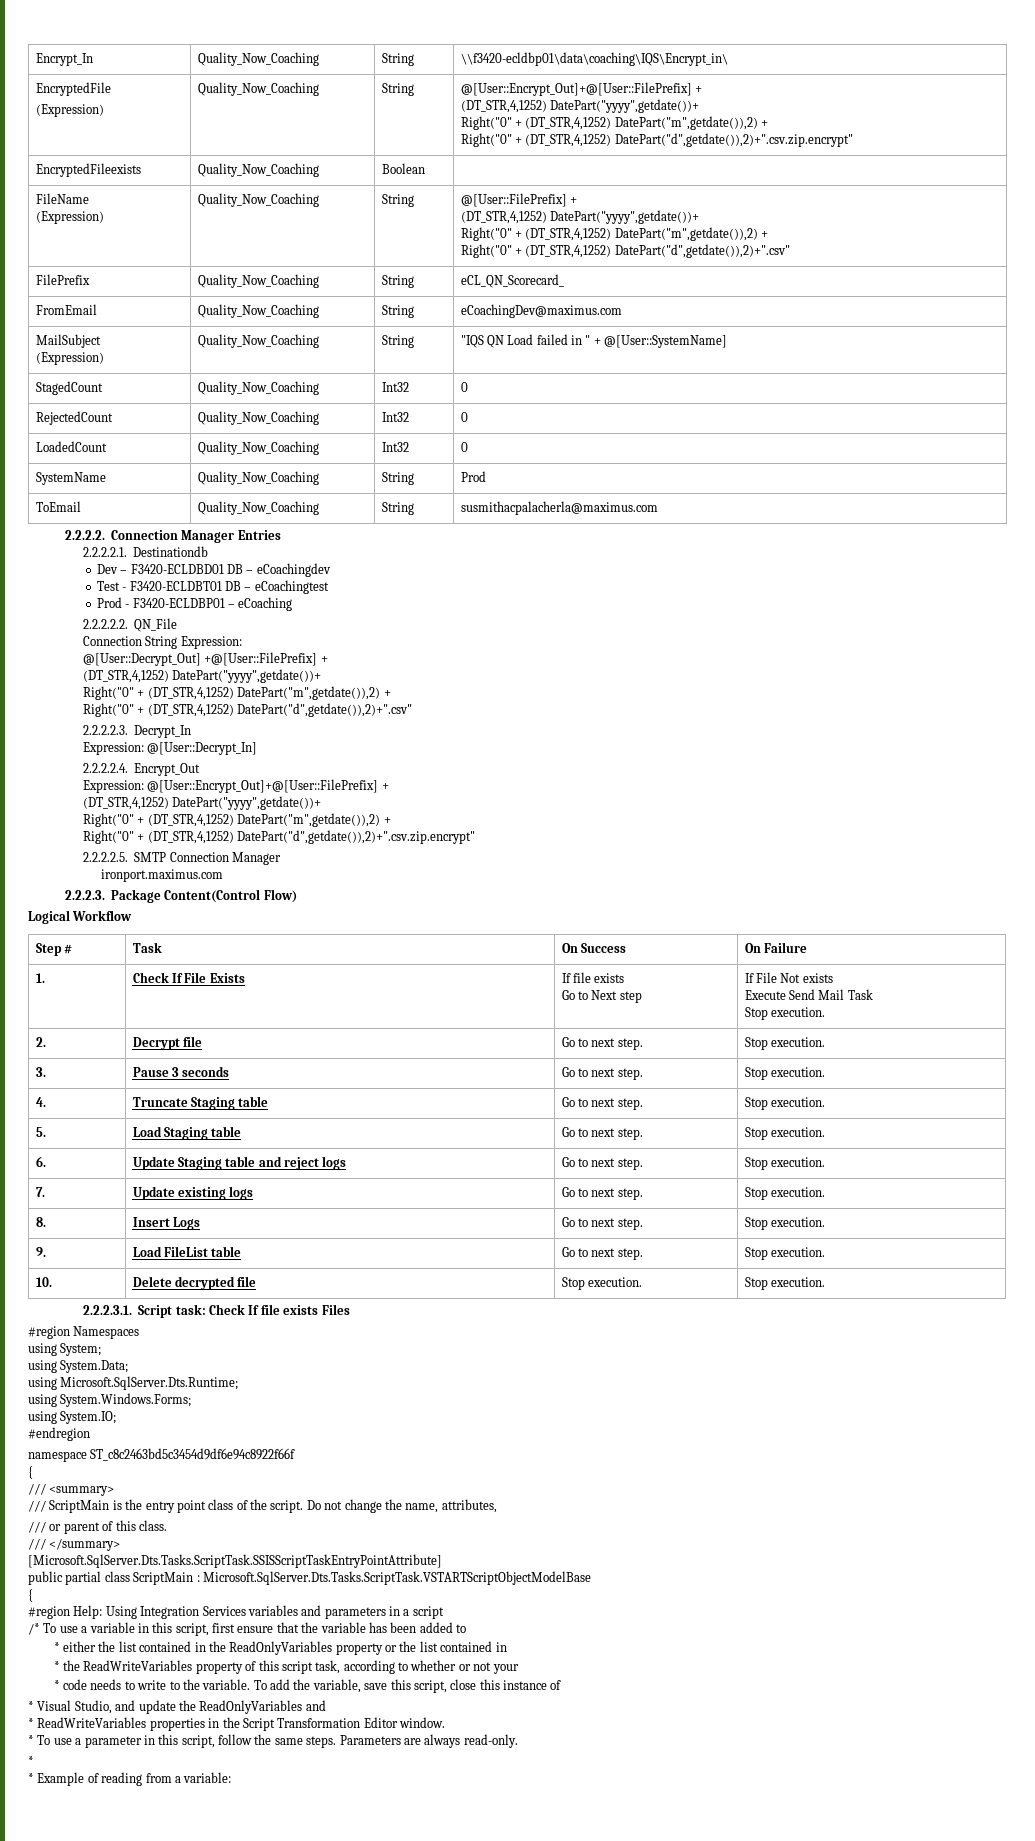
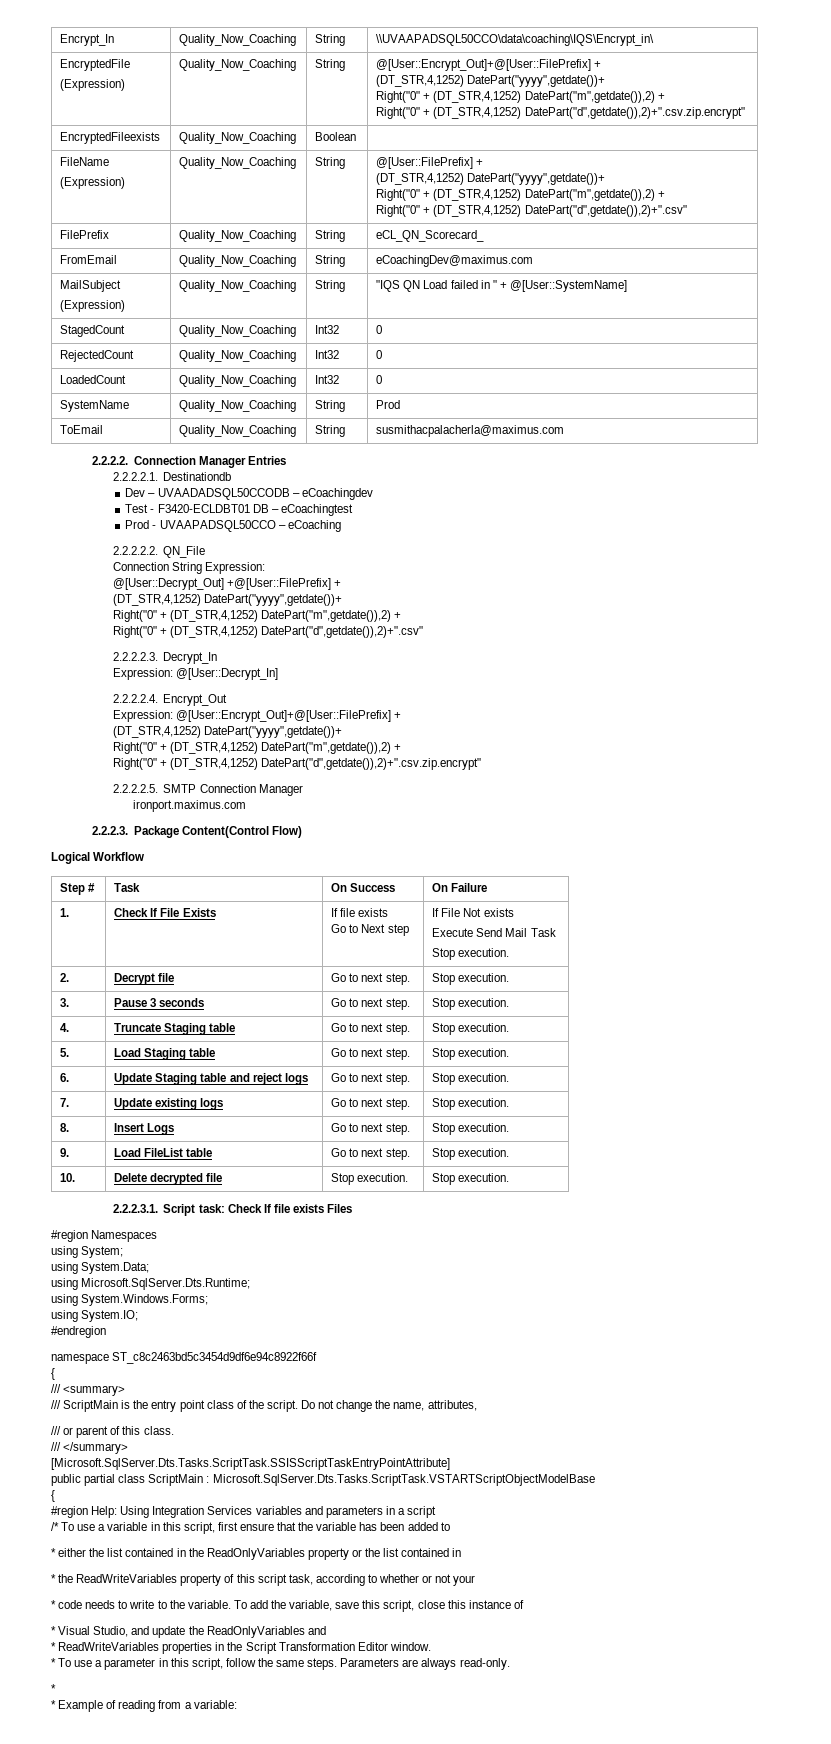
[460,52,728,66] \\f3420-ecldbp01\data\coaching\IQS\Encrypt_in\ -> [376,34,655,46] \\UVAAPADSQL50CCO\data\coaching\IQS\Encrypt_in\
[130,564,243,574] F3420-ECLDBD01 DB -> [157,488,290,500] UVAADADSQL50CCODB
[132,598,225,608] F3420-ECLDBP01 -> [159,520,276,532] UVAAPADSQL50CCO

